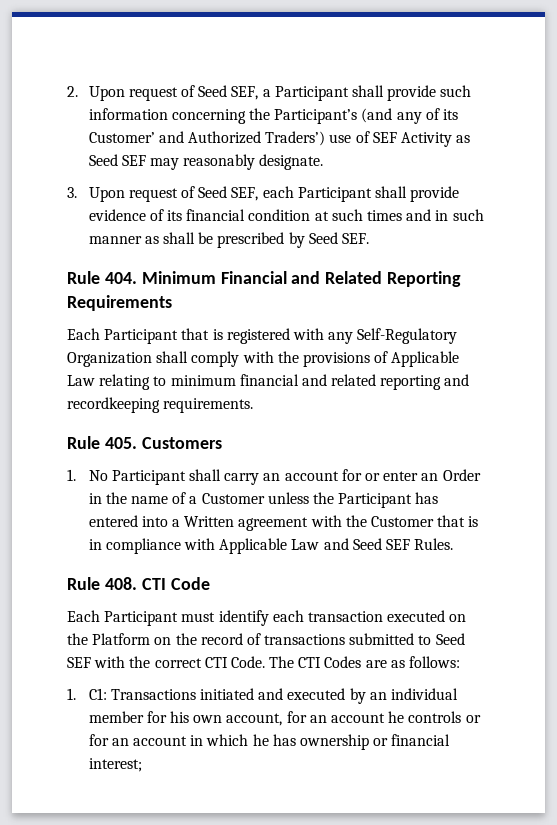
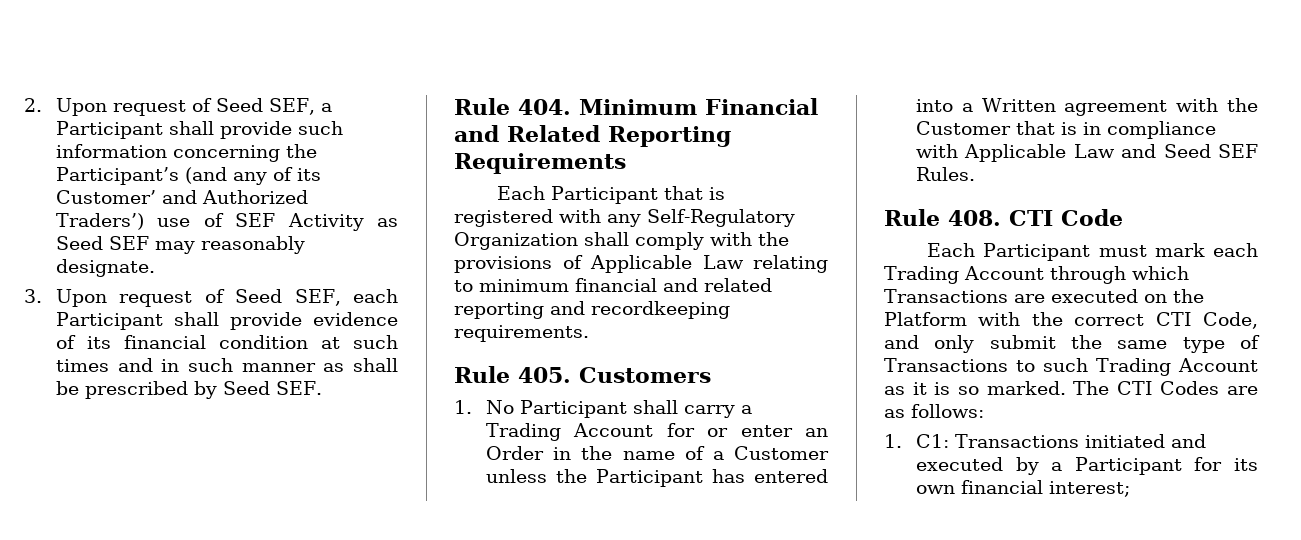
[263,471,339,481] an account -> [740,405,752,414] [485,423,654,441] a Trading Account
[218,610,467,626] [67,633,465,645] [67,656,265,668] identify each transaction executed on the Platform on the record of transactions submitted to Seed SEF with the correct CTI Code. -> [1154,243,1258,257] [884,266,1189,284] [884,289,1204,303] [884,312,1258,329] [884,335,1260,353] [884,358,1258,376] [884,381,1066,395] mark each Trading Account through which Transactions are executed on the Platform with the correct CTI Code, and only submit the same type of Transactions to such Trading Account as it is so marked.
[369,688,458,700] [88,711,481,726] [88,734,389,750] an individual member for his own account, for an account he controls or for an account in which he has ownership or -> [1051,457,1258,475] [915,485,955,494] a Participant for its own

